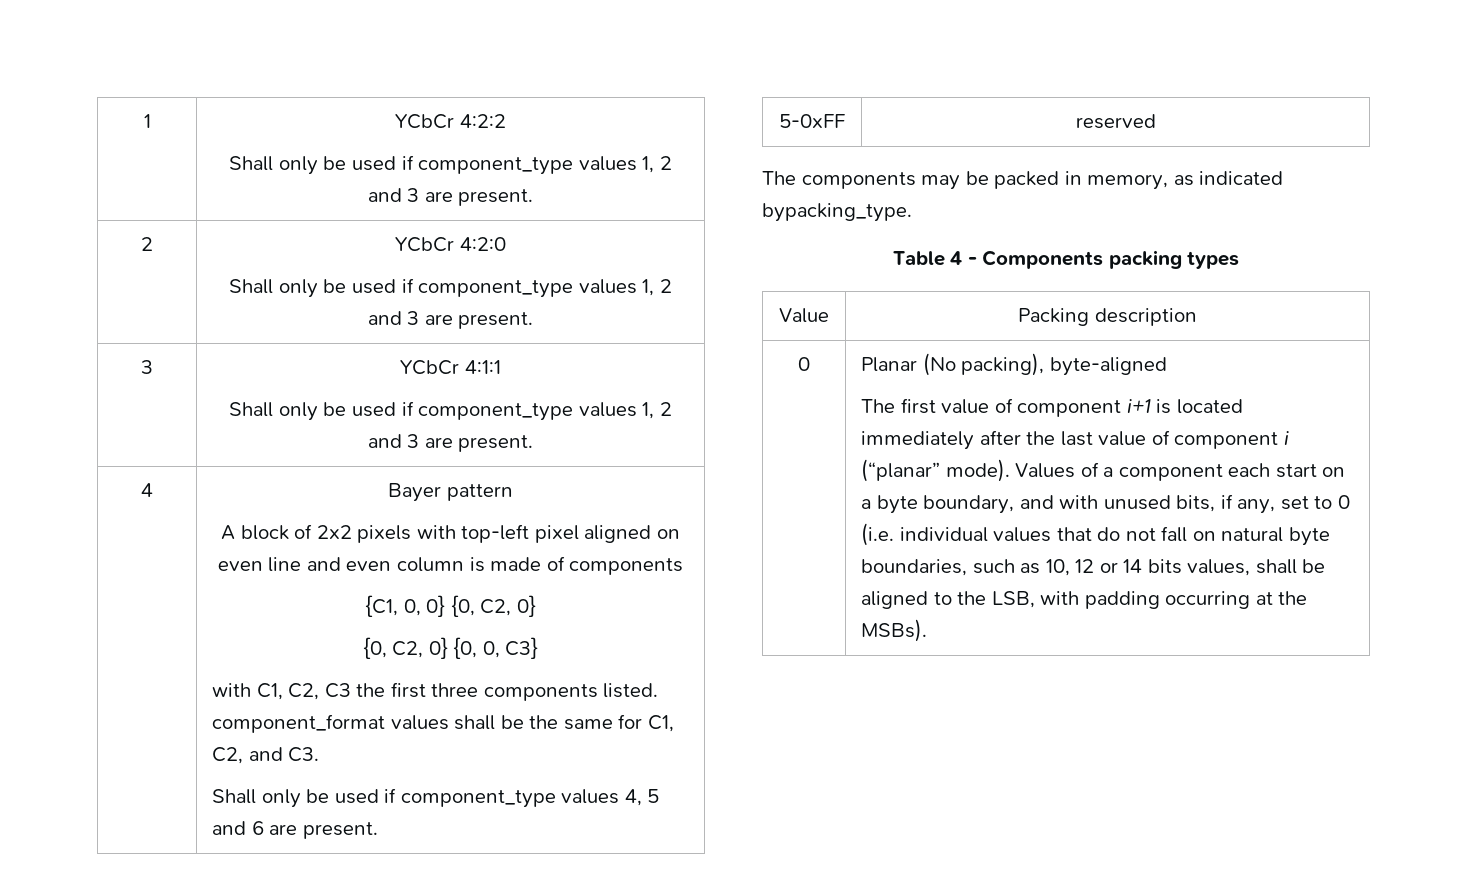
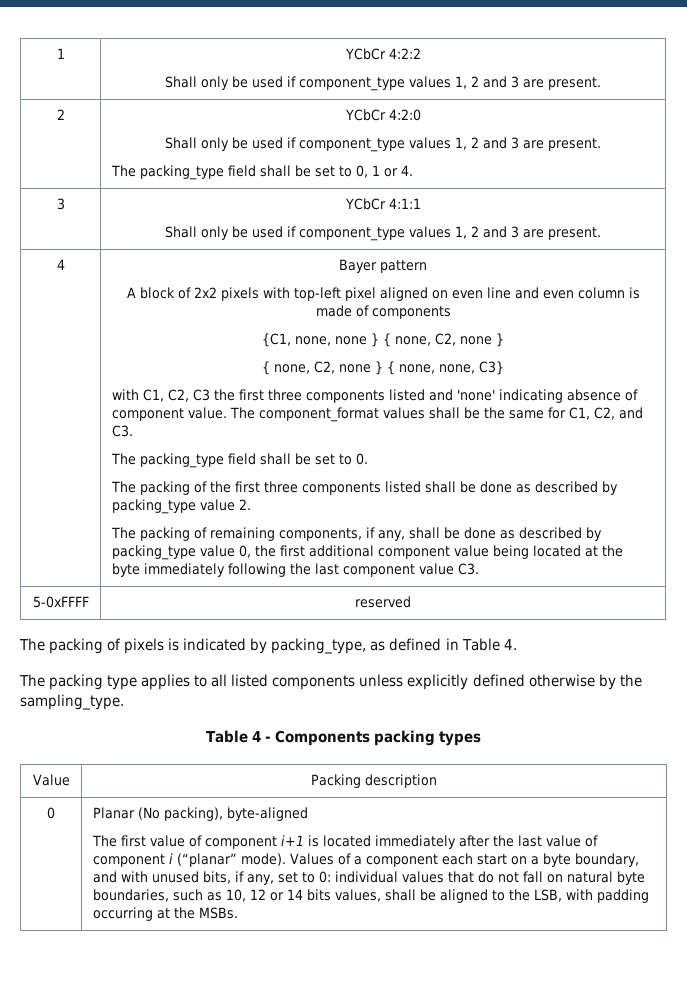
(534, 320) none -> [110,165,413,180] // The packing_type field shall be set to 0, 1 or 4.
[403,595,536,617] [362,637,500,659] 0, 0} {0, C2, 0} // {0, C2, 0} {0, 0, -> [295,333,504,347] [262,361,475,375] none, none } { none, C2, none } // { none, C2, none } { none, none,
[603,683,659,698] listed. -> [388,389,638,403] [111,407,255,421] listed and 'none' indicating absence of component value. The
[212,788,660,808] [212,821,378,839] [779,114,845,128] [1075,114,1156,129] [762,171,1284,190] [762,203,912,222] Shall only be used if component_type values 4, 5 and 6 are present. // 5-0xFF | reserved // The components may be packed in memory, as indicated bypacking_type. -> [110,453,368,468] [110,481,618,495] [111,499,251,514] [110,527,602,541] [111,545,623,560] [111,563,479,577] [32,596,89,608] [355,596,411,608] [19,638,517,654] [19,674,642,690] [20,694,124,710] The packing_type field shall be set to 0. // The packing of the first three components listed shall be done as described by packing_type value 2. // The packing of remaining components, if any, shall be done as described by packing_type value 0, the first additional component value being located at the byte immediately following the last component value C3. // 5-0xFFFF | reserved // The packing of pixels is indicated by packing_type, as defined in Table 4. // The packing type applies to all listed components unless explicitly defined otherwise by the sampling_type.
[1337,495,1350,509] [861,523,895,546] 0 (i.e. -> [318,871,331,883] 0:
[861,619,928,642] MSBs). -> [198,907,238,919] MSBs.

